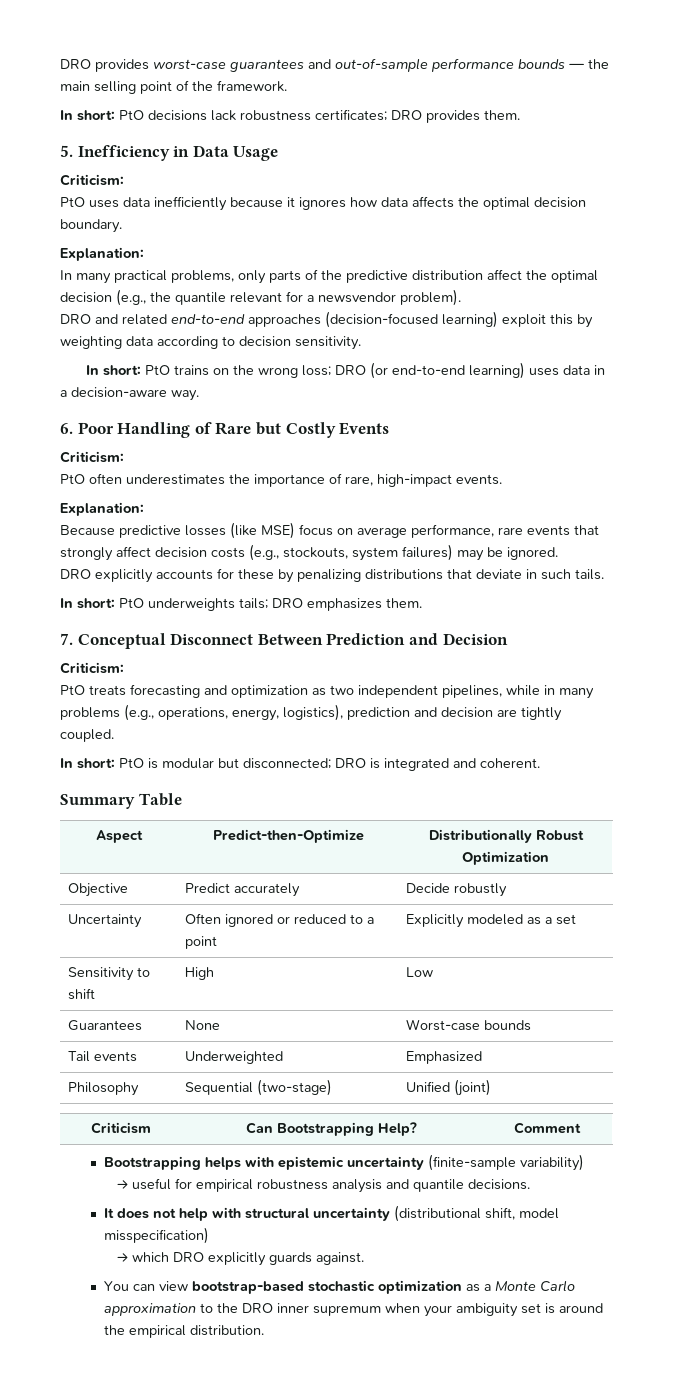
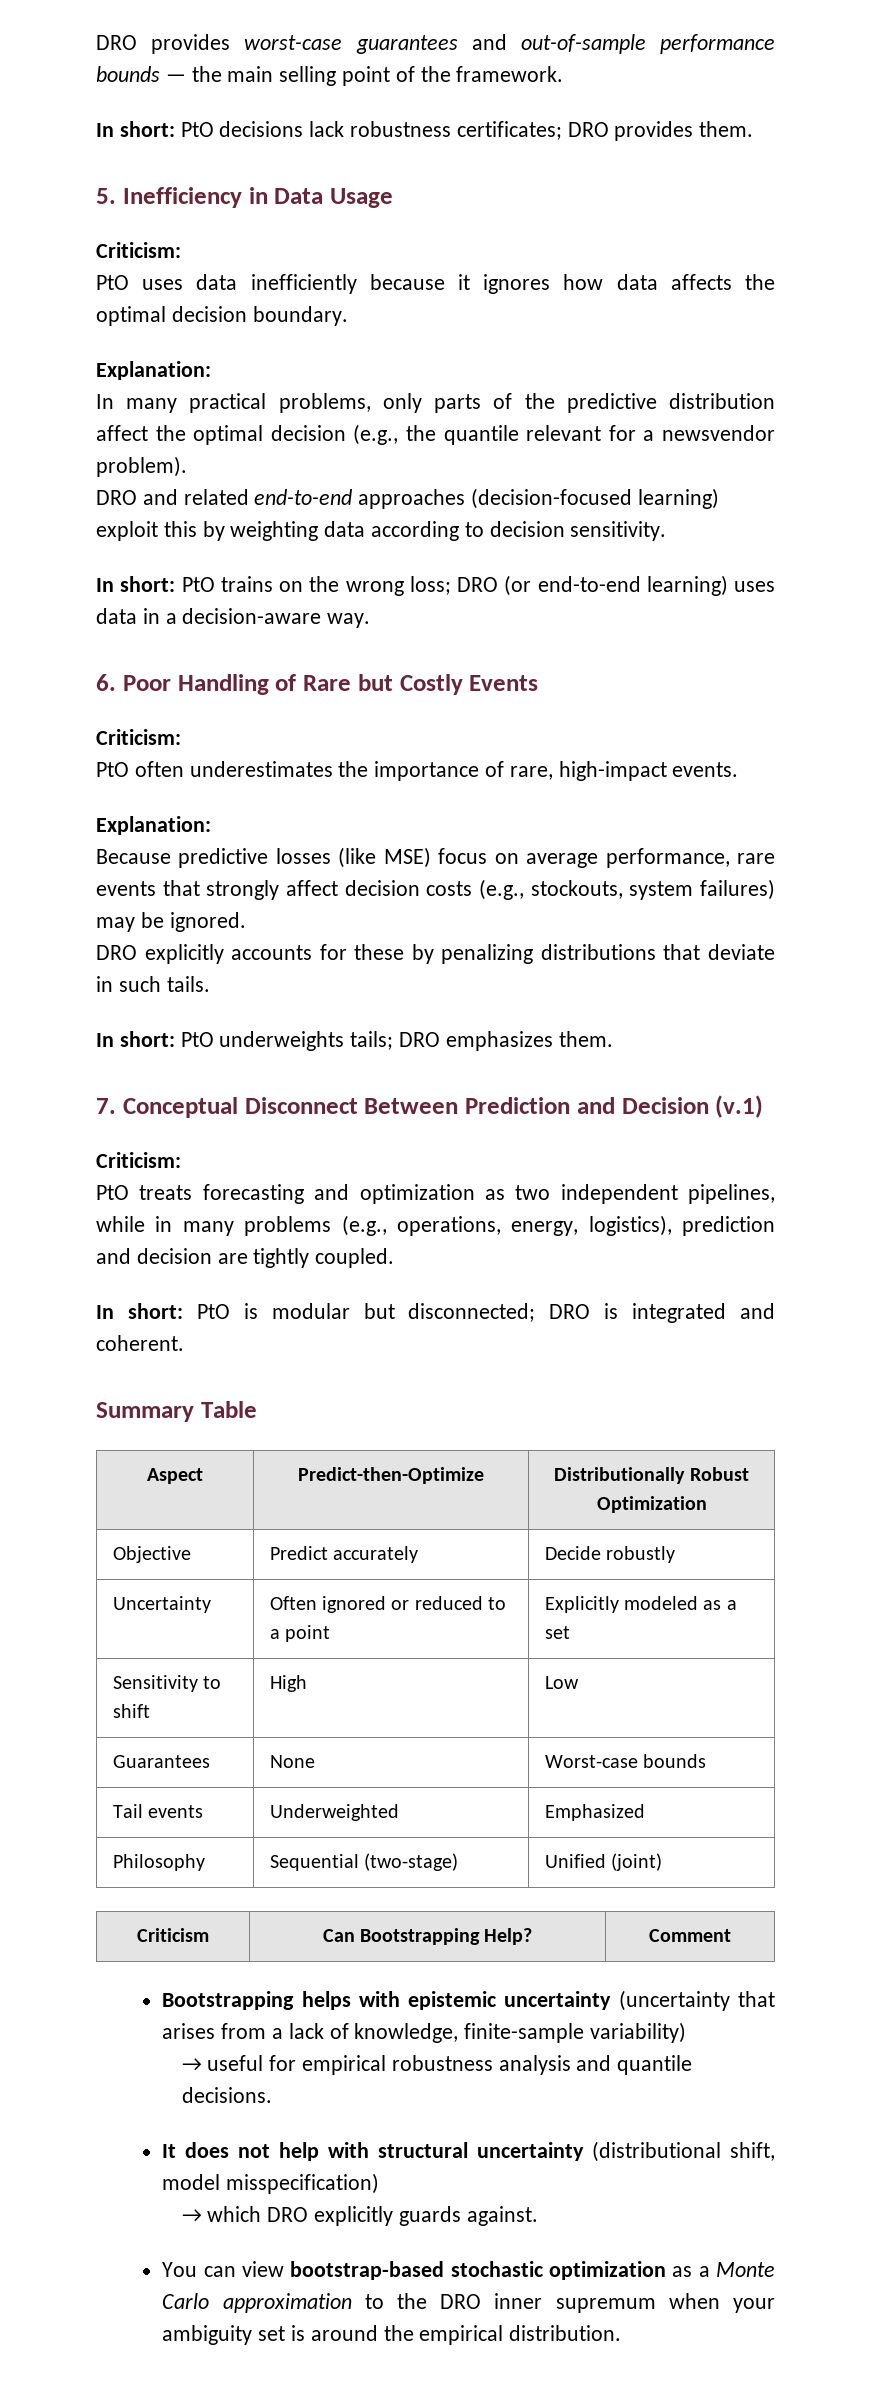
(508, 639) none -> [715,1095,764,1118] (v.1)
[428,1154,517,1171] (finite-sample -> [618,1990,775,2011] [162,2023,585,2043] (uncertainty that arises from a lack of knowledge, finite-sample

